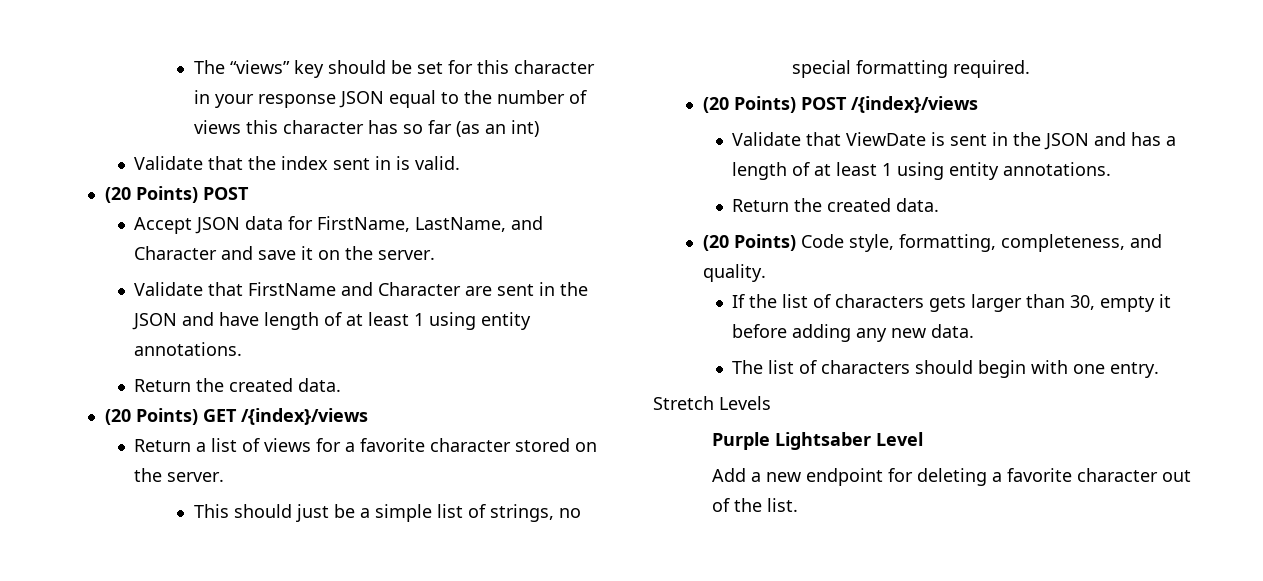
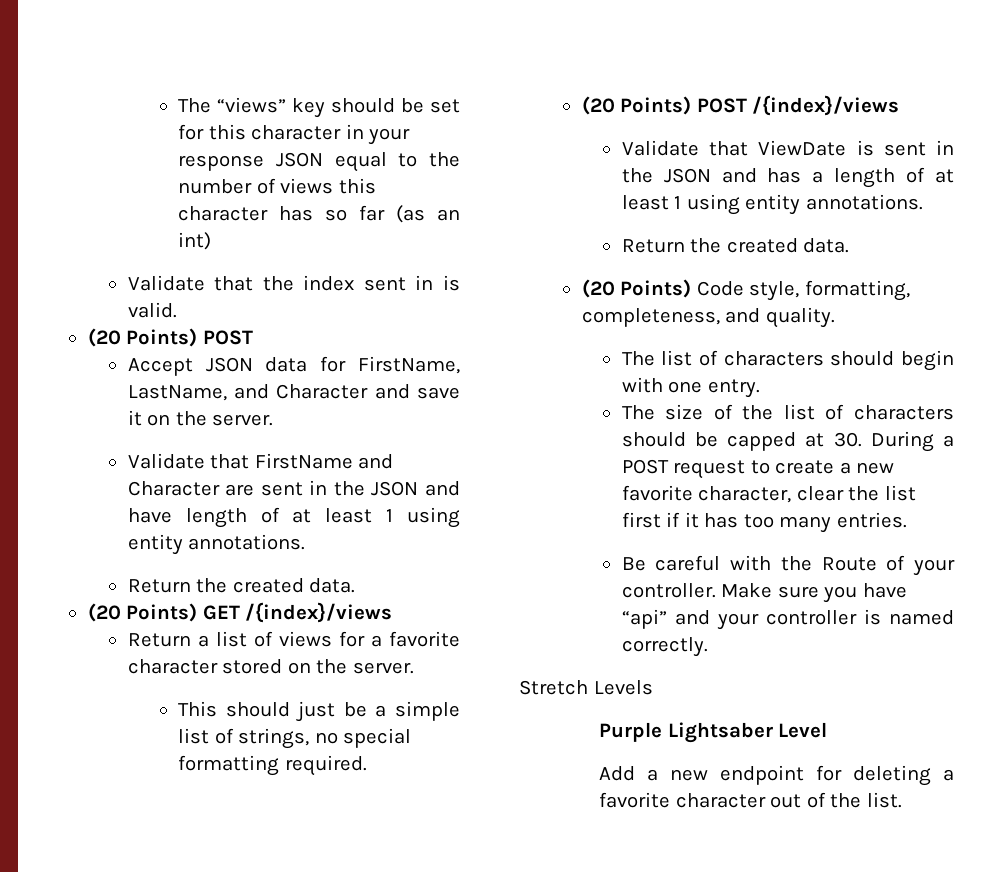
[732,294,1172,312] [732,324,975,342] // If the list of characters gets larger than 30, empty it before adding any new data. -> (835, 317) none
(1160, 370) none -> [621,404,954,420] [621,431,955,452] [621,459,895,479] [621,485,916,503] [621,512,907,533] [621,555,956,576] [621,583,907,603] [621,609,954,630] [621,637,708,657] // The size of the list of characters should be capped at 30. During a POST request to create a new favorite character, clear the list first if it has too many entries. // Be careful with the Route of your controller. Make sure you have “api” and your controller is named correctly.

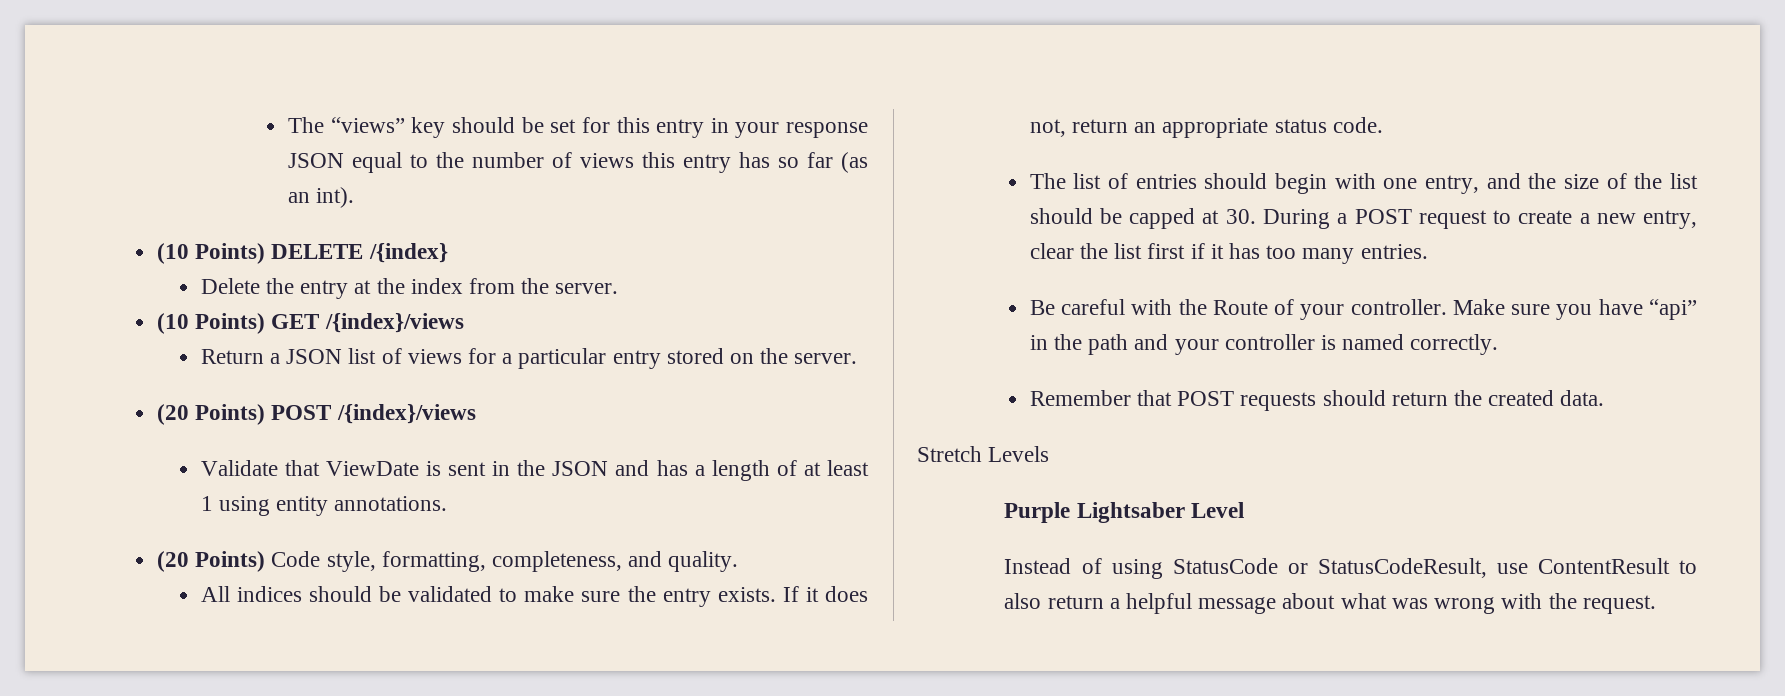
[251,125,342,140] character -> [656,119,705,138] entry
[178,206,269,221] character -> [683,154,732,173] entry
[178,232,212,250] [127,275,460,291] [127,302,177,318] [87,328,253,347] [127,356,460,376] [127,384,460,401] [127,410,274,426] [127,453,394,469] [127,480,460,496] [127,507,460,528] [127,534,306,555] [127,578,356,593] [87,603,121,622] int) // Validate that the index sent in is valid. // (20 Points) POST // Accept JSON data for FirstName, LastName, and Character and save it on the server. // Validate that FirstName and Character are sent in the JSON and have length of at least 1 using entity annotations. // Return the created data. // (20 -> [316,187,355,208] [157,243,448,264] [200,278,619,299] [157,313,190,334] int). // (10 Points) DELETE /{index} // Delete the entry at the index from the server. // (10
(209, 641) none -> [286,349,343,364] JSON
[389,631,461,647] [127,659,218,674] favorite character -> [518,348,661,369] particular entry
[178,701,460,722] [178,728,412,749] [178,755,367,776] // This should just be a simple list of strings, no special formatting required. -> (858, 358) none
[621,238,850,253] // Return the created data. -> (448, 503) none
(835, 317) none -> [200,586,869,607] [1029,117,1383,138] // All indices should be validated to make sure the entry exists. If it does not, return an appropriate status code.
[723,351,824,366] characters -> [1135,174,1197,189] entries
[707,379,760,398] [621,405,655,420] entry. // The -> [1425,173,1557,194] entry, and the
[825,404,954,420] of characters -> (1698, 181) none
[621,485,792,503] favorite character, -> [1642,210,1697,229] entry,
(667, 619) none -> [1029,334,1129,355] in the path
(708, 647) none -> [1029,390,1605,411] // Remember that POST requests should return the created data.
[599,765,954,786] [599,792,902,808] Add a new endpoint for deleting a favorite character out of the list. -> [1004,558,1697,579] [1004,593,1656,614] Instead of using StatusCode or StatusCodeResult, use ContentResult to also return a helpful message about what was wrong with the request.

